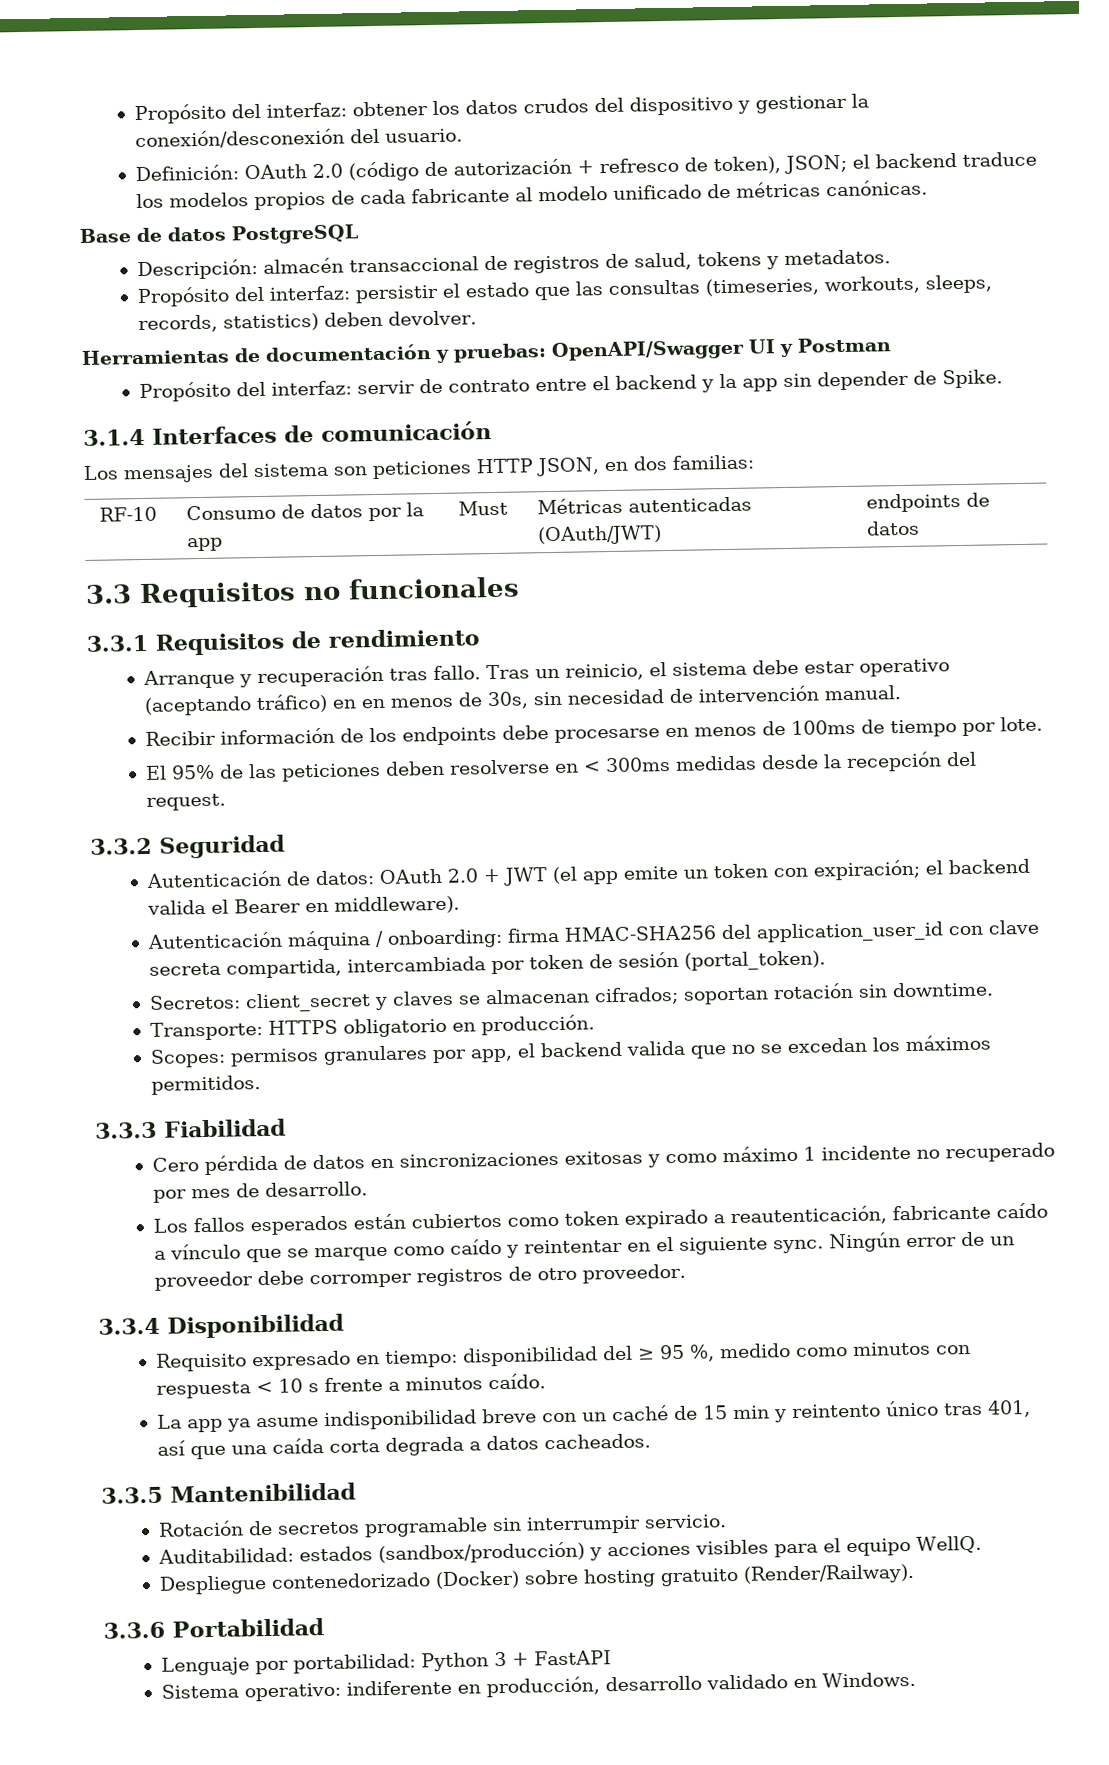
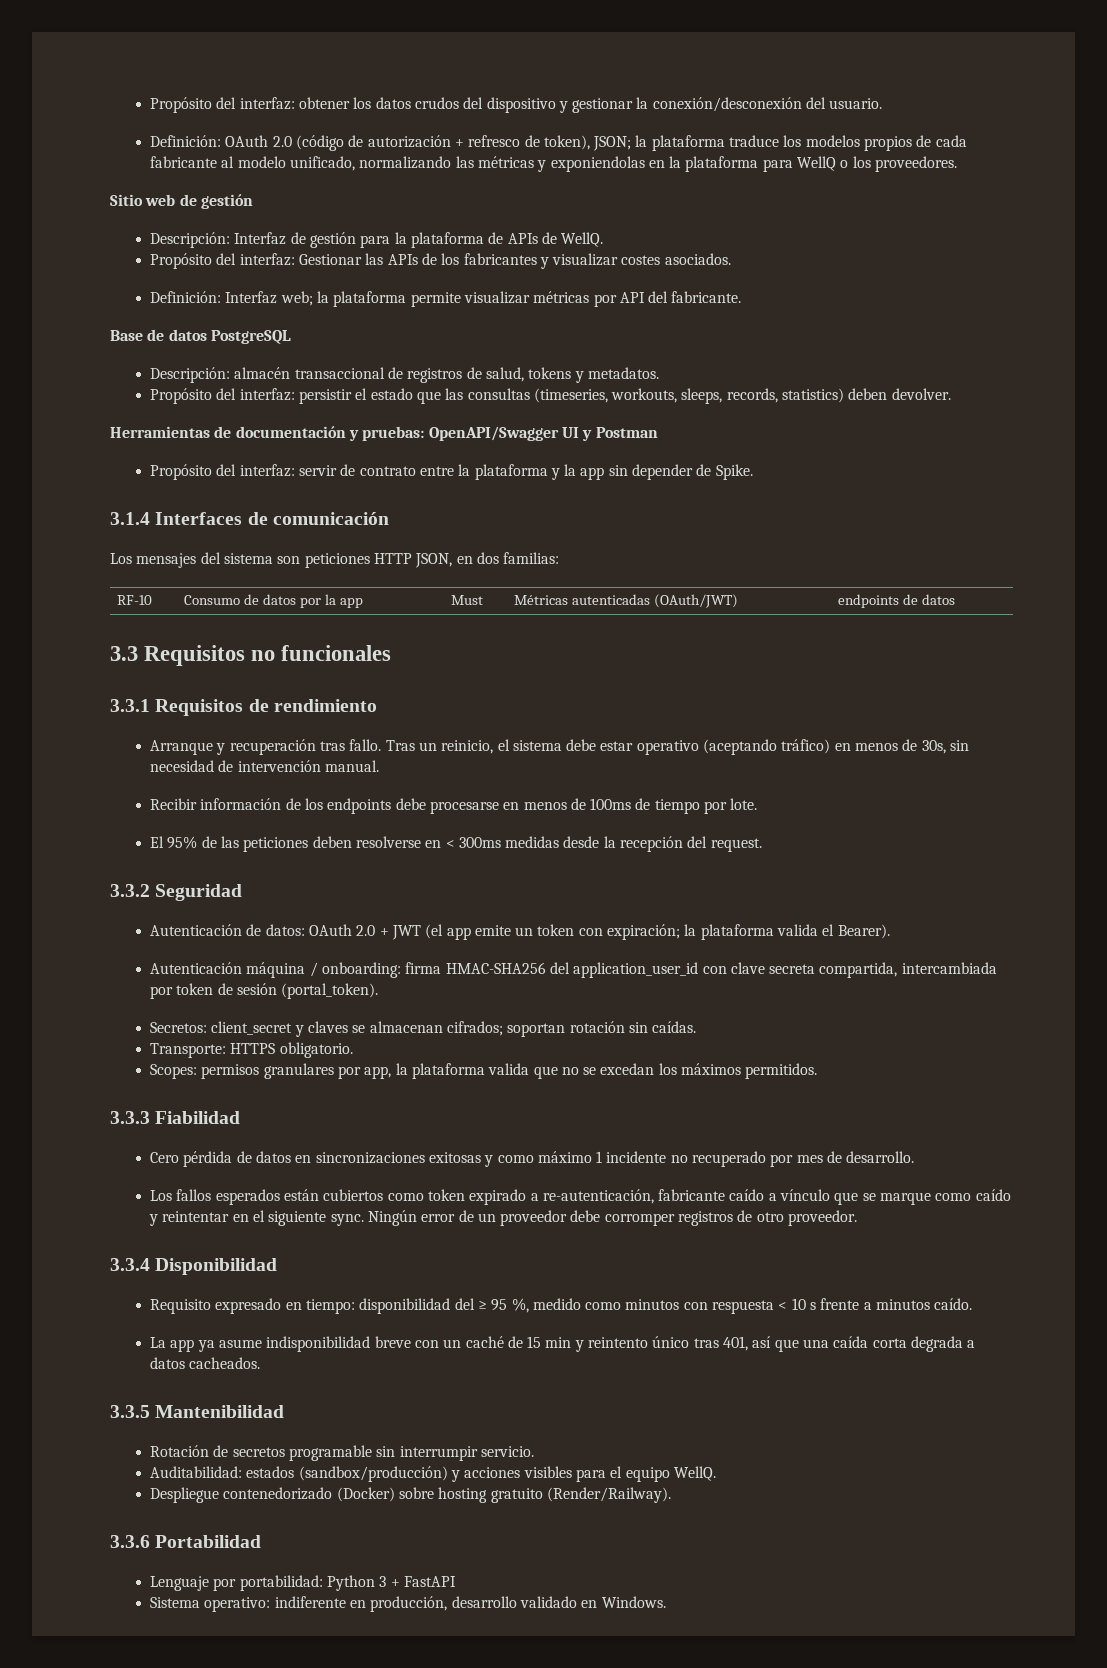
[852,152,958,169] el backend -> [635,135,725,151] la plataforma
[613,179,929,200] unificado de métricas canónicas. -> [289,156,958,172] [110,194,253,209] [149,232,604,248] [149,253,731,269] [149,291,742,307] unificado, normalizando las métricas y exponiendolas en la plataforma para WellQ o los proveedores. // Sitio web de gestión // Descripción: Interfaz de gestión para la plataforma de APIs de WellQ. // Propósito del interfaz: Gestionar las APIs de los fabricantes y visualizar costes asociados. // Definición: Interfaz web; la plataforma permite visualizar métricas por API del fabricante.
[592,374,698,391] el backend -> [458,464,548,480] la plataforma
[361,698,386,709] en -> (851, 747) none
[925,858,1031,875] [147,895,461,915] el backend valida el Bearer en middleware). -> [684,924,890,940] la plataforma valida el Bearer).
[892,981,994,998] downtime. -> [652,1021,697,1033] caídas.
[343,1014,596,1038] obligatorio en producción. -> [279,1042,353,1058] obligatorio.
[517,1041,623,1058] el backend -> [395,1063,485,1079] la plataforma
[730,1205,888,1227] reautenticación, -> [542,1189,654,1204] re-autenticación,

